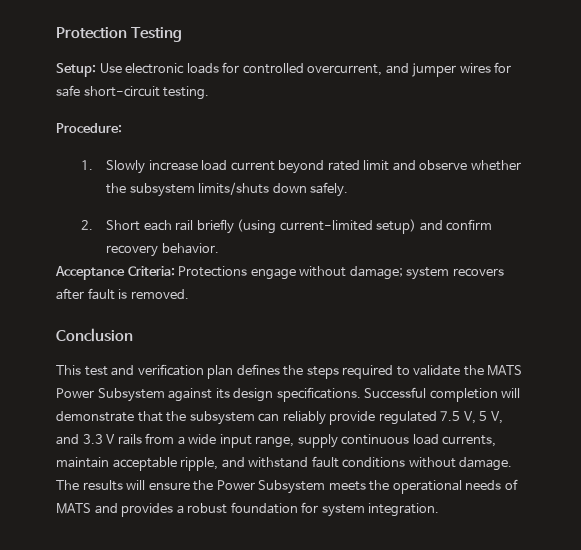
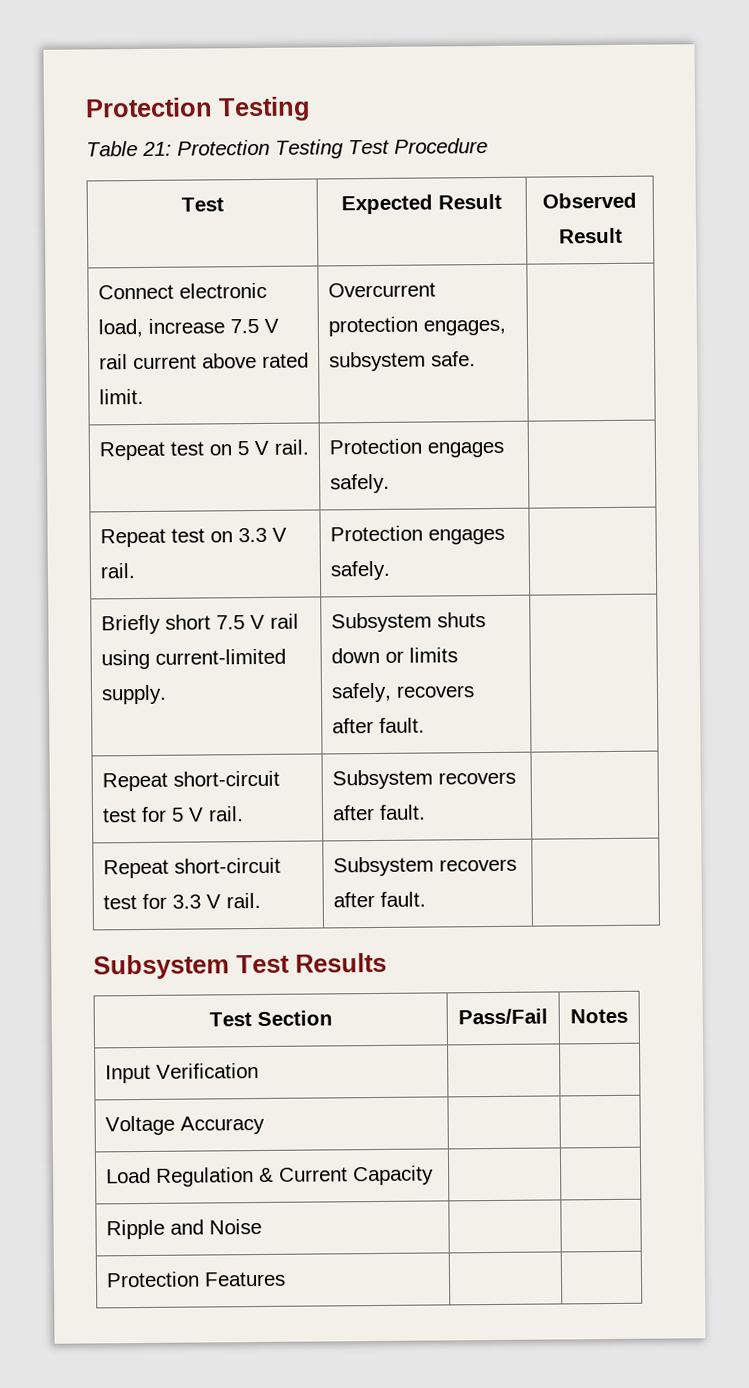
[56,62,512,77] [56,85,210,100] [56,123,122,133] [81,160,521,174] [106,182,349,197] [81,219,493,234] [106,243,219,257] [55,266,504,280] [56,288,189,300] [56,328,133,342] [56,364,523,379] [56,387,521,402] [56,411,503,425] [56,433,497,448] [56,456,513,471] [56,479,518,494] [56,502,440,517] Setup: Use electronic loads for controlled overcurrent, and jumper wires for safe short-circuit testing. // Procedure: // 1. Slowly increase load current beyond rated limit and observe whether the subsystem limits/shuts down safely. // 2. Short each rail briefly (using current-limited setup) and confirm recovery behavior. // Acceptance Criteria: Protections engage without damage; system recovers after fault is removed. // Conclusion // This test and verification plan defines the steps required to validate the MATS Power Subsystem against its design specifications. Successful completion will demonstrate that the subsystem can reliably provide regulated 7.5 V, 5 V, and 3.3 V rails from a wide input range, supply continuous load currents, maintain acceptable ripple, and withstand fault conditions without damage. The results will ensure the Power Subsystem meets the operational needs of MATS and provides a robust foundation for system integration. -> [86,138,488,159] [180,197,224,212] [341,193,503,215] [542,192,637,209] [558,227,623,244] [97,282,267,300] [97,318,279,338] [98,352,309,370] [98,388,144,405] [327,282,436,298] [327,316,506,337] [328,351,476,372] [98,439,309,461] [328,438,504,458] [329,473,390,494] [99,527,287,548] [99,563,135,579] [329,525,505,545] [329,560,391,581] [100,613,299,635] [100,648,286,670] [100,684,167,705] [330,612,486,633] [330,647,458,664] [330,682,475,703] [331,717,425,734] [101,770,280,792] [101,806,244,823] [331,769,516,790] [331,804,426,821] [102,857,281,879] [102,892,261,910] [332,856,517,877] [332,891,426,908] [93,952,387,980] [208,1010,333,1027] [458,1008,548,1025] [570,1008,628,1024] [104,1063,259,1084] [104,1115,265,1136] [105,1165,434,1187] [105,1218,262,1240] [105,1271,286,1288] Table 21: Protection Testing Test Procedure // Test | Expected Result | Observed Result // Connect electronic load, increase 7.5 V rail current above rated limit. | Overcurrent protection engages, subsystem safe. | // Repeat test on 5 V rail. | Protection engages safely. | // Repeat test on 3.3 V rail. | Protection engages safely. | // Briefly short 7.5 V rail using current-limited supply. | Subsystem shuts down or limits safely, recovers after fault. | // Repeat short-circuit test for 5 V rail. | Subsystem recovers after fault. | // Repeat short-circuit test for 3.3 V rail. | Subsystem recovers after fault. | // Subsystem Test Results // Test Section | Pass/Fail | Notes // Input Verification | | // Voltage Accuracy | | // Load Regulation & Current Capacity | | // Ripple and Noise | | // Protection Features | |

